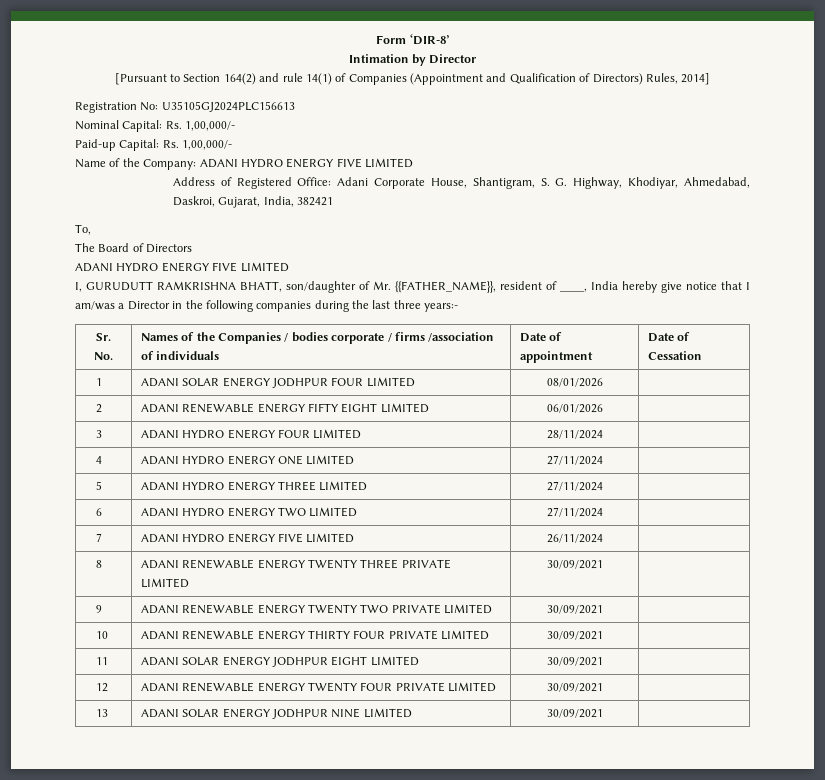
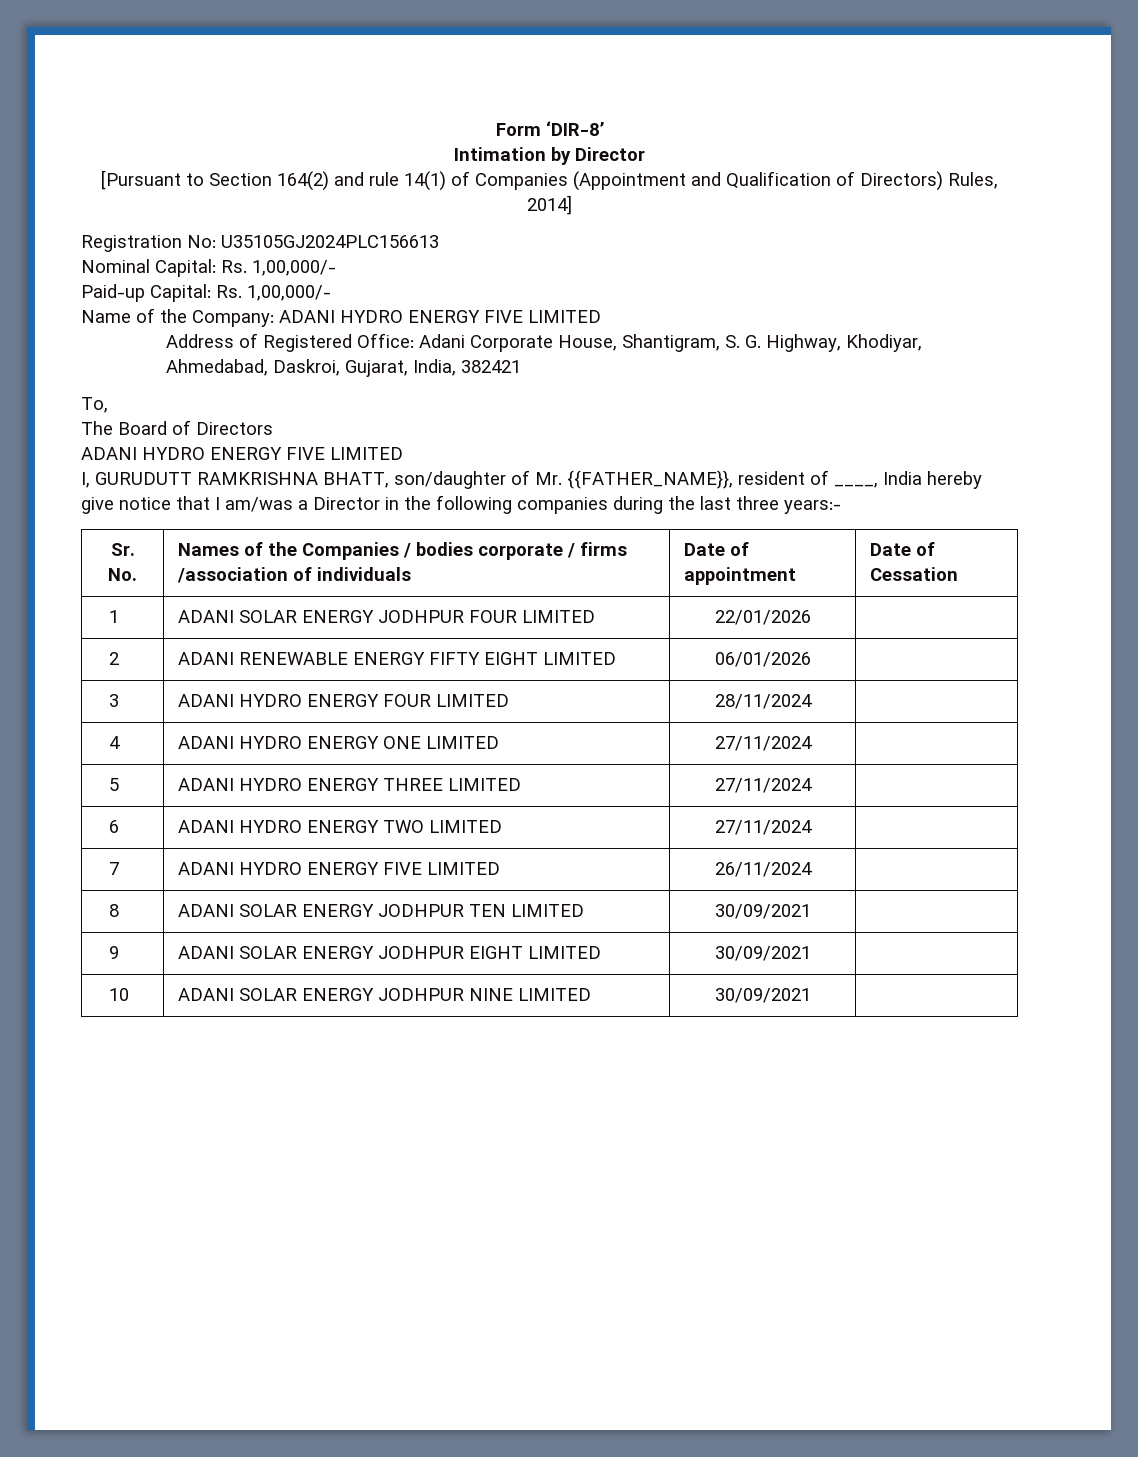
[546,378,603,387] 08/01/2026 -> [714,610,811,625] 22/01/2026
[182,559,451,569] [140,578,189,588] [546,560,603,569] [96,605,103,613] [140,604,493,614] [546,605,603,614] [96,631,109,639] [140,630,490,640] [546,631,603,640] [96,657,109,665] RENEWABLE ENERGY TWENTY THREE PRIVATE LIMITED | 30/09/2021 | // 9 | ADANI RENEWABLE ENERGY TWENTY TWO PRIVATE LIMITED | 30/09/2021 | // 10 | ADANI RENEWABLE ENERGY THIRTY FOUR PRIVATE LIMITED | 30/09/2021 | // 11 -> [238,904,584,917] [714,904,811,919] [108,946,119,959] SOLAR ENERGY JODHPUR TEN LIMITED | 30/09/2021 | // 9
[96,683,109,692] [140,682,497,692] [546,683,603,692] [96,709,109,717] 12 | ADANI RENEWABLE ENERGY TWENTY FOUR PRIVATE LIMITED | 30/09/2021 | // 13 -> [108,988,129,1001] 10

